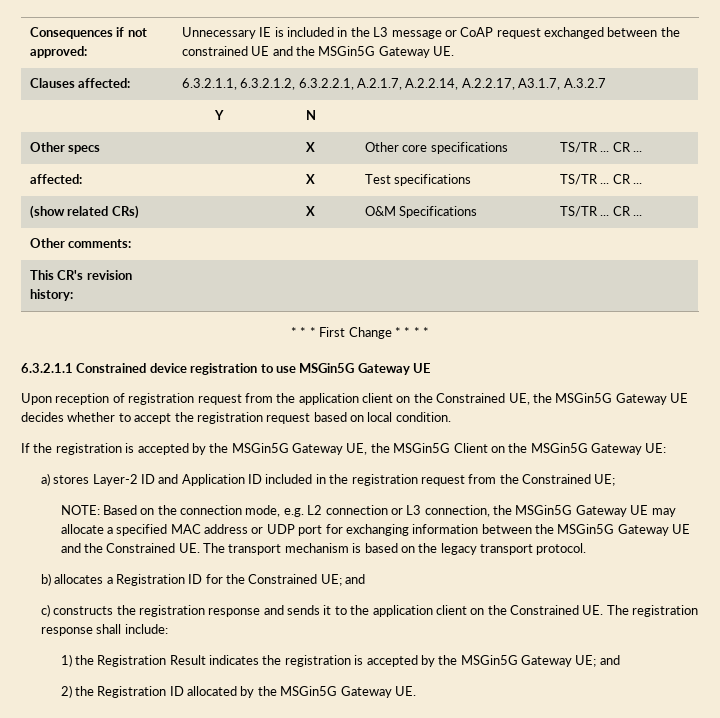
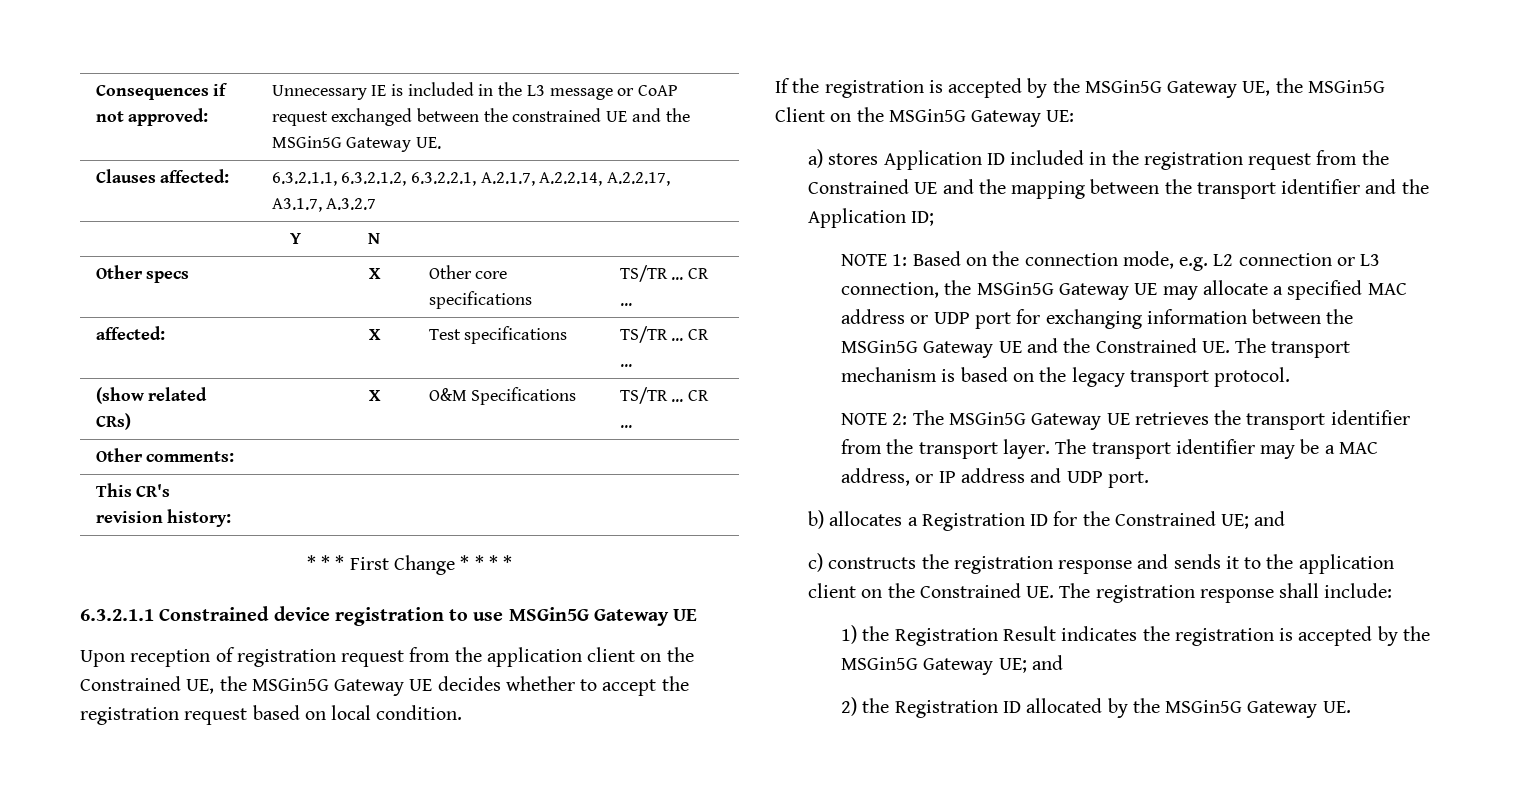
[92,474,179,486] Layer-2 ID and -> (879, 159) none
[594,474,616,486] [60,505,100,515] UE; // NOTE: -> [914,179,1429,199] [808,208,935,228] [841,254,908,266] UE and the mapping between the transport identifier and the Application ID; // NOTE 1:
(587, 549) none -> [841,410,1410,430] [841,439,1378,459] [841,468,1149,488] // NOTE 2: The MSGin5G Gateway UE retrieves the transport identifier from the transport layer. The transport identifier may be a MAC address, or IP address and UDP port.

